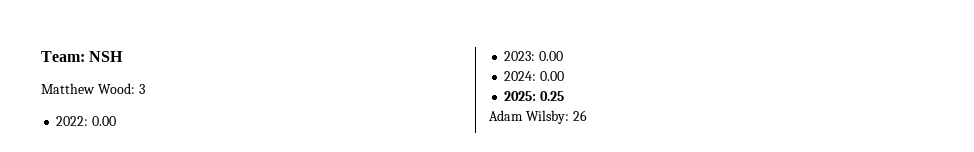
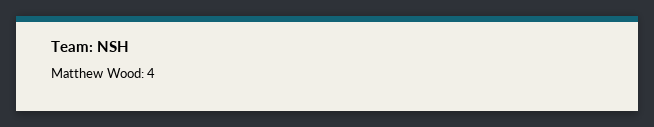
[138,84,145,94] [56,116,117,126] [504,51,564,61] [504,71,565,81] [504,91,565,101] [489,110,587,124] 3 // 2022: 0.00 // 2023: 0.00 // 2024: 0.00 // 2025: 0.25 // Adam Wilsby: 26 -> [147,68,156,78] 4

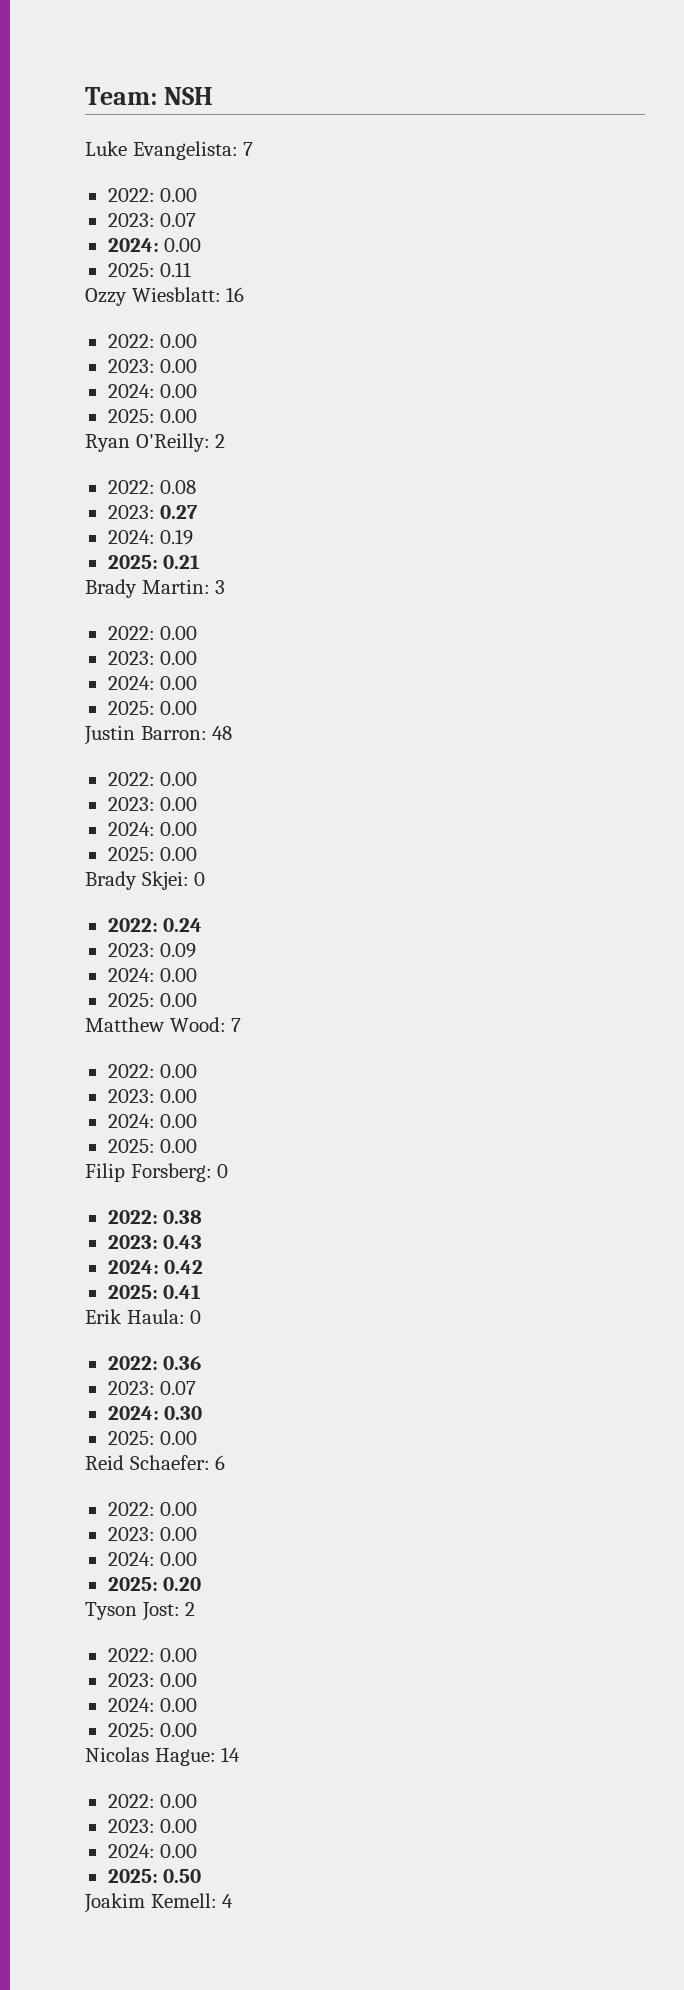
[51,68,144,78] Matthew Wood: -> [85,141,254,160] [107,188,198,202] [107,213,197,227] [107,238,202,252] [107,262,192,277] [85,287,245,306] [107,334,198,348] [107,359,198,373] [107,384,198,398] [107,409,198,423] [85,433,226,452] [107,480,197,494] [107,505,199,519] [107,529,194,545] [107,555,201,569] [85,579,226,598] [107,626,198,640] [107,651,198,665] [107,676,198,690] [107,701,198,715] [84,725,233,745] [107,772,198,786] [107,797,198,811] [107,822,198,836] [107,847,198,861] [85,871,206,890] [107,918,203,932] [107,943,197,958] [107,968,198,982] [107,993,198,1007] [85,1017,242,1032] [107,1064,198,1078] [107,1089,198,1103] [107,1114,198,1128] [107,1139,198,1153] [85,1163,229,1182] [107,1210,203,1224] [107,1235,203,1249] [107,1260,204,1274] [107,1285,202,1299] [85,1309,202,1324] [107,1356,202,1370] [107,1381,197,1395] [107,1406,203,1420] [107,1431,198,1445] [85,1455,226,1470] [107,1502,198,1516] [107,1527,198,1541] [107,1552,198,1566] [107,1577,202,1591] [85,1602,196,1621] [107,1648,198,1662] [107,1673,198,1687] [107,1698,198,1712] [107,1723,198,1737] [85,1747,241,1766] [107,1794,198,1808] [107,1819,198,1833] [107,1844,198,1858] [107,1869,202,1883] [84,1893,217,1913] Luke Evangelista: 7 // 2022: 0.00 // 2023: 0.07 // 2024: 0.00 // 2025: 0.11 // Ozzy Wiesblatt: 16 // 2022: 0.00 // 2023: 0.00 // 2024: 0.00 // 2025: 0.00 // Ryan O'Reilly: 2 // 2022: 0.08 // 2023: 0.27 // 2024: 0.19 // 2025: 0.21 // Brady Martin: 3 // 2022: 0.00 // 2023: 0.00 // 2024: 0.00 // 2025: 0.00 // Justin Barron: 48 // 2022: 0.00 // 2023: 0.00 // 2024: 0.00 // 2025: 0.00 // Brady Skjei: 0 // 2022: 0.24 // 2023: 0.09 // 2024: 0.00 // 2025: 0.00 // Matthew Wood: 7 // 2022: 0.00 // 2023: 0.00 // 2024: 0.00 // 2025: 0.00 // Filip Forsberg: 0 // 2022: 0.38 // 2023: 0.43 // 2024: 0.42 // 2025: 0.41 // Erik Haula: 0 // 2022: 0.36 // 2023: 0.07 // 2024: 0.30 // 2025: 0.00 // Reid Schaefer: 6 // 2022: 0.00 // 2023: 0.00 // 2024: 0.00 // 2025: 0.20 // Tyson Jost: 2 // 2022: 0.00 // 2023: 0.00 // 2024: 0.00 // 2025: 0.00 // Nicolas Hague: 14 // 2022: 0.00 // 2023: 0.00 // 2024: 0.00 // 2025: 0.50 // Joakim Kemell:

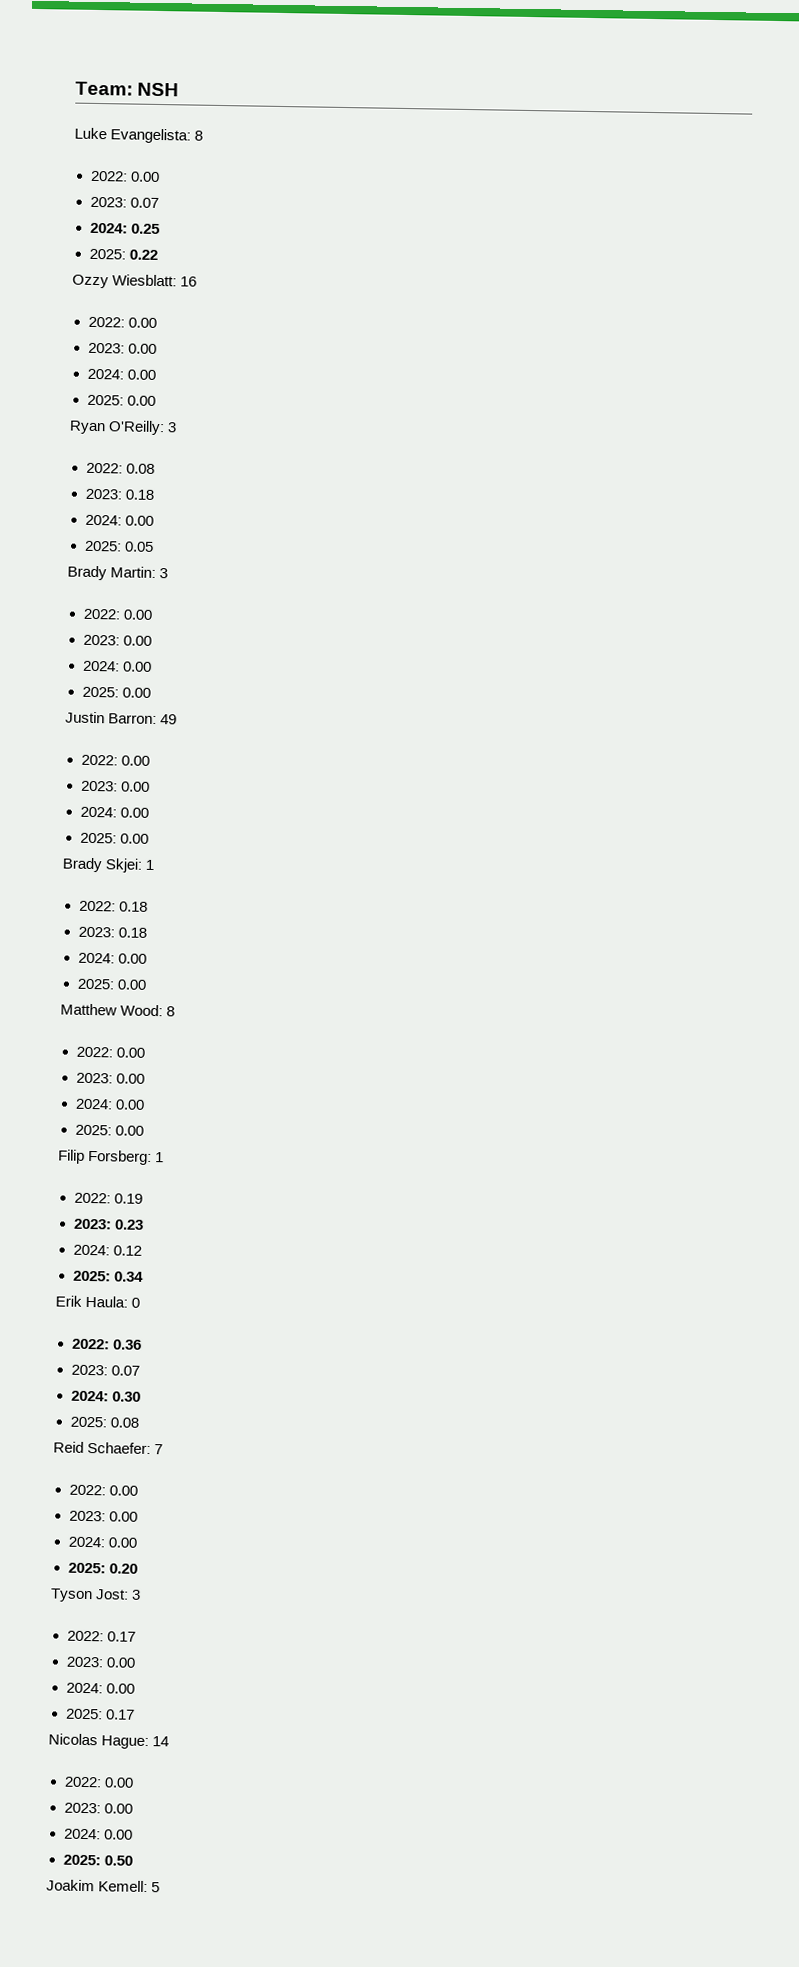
[243,142,254,156] 7 -> [194,130,204,141] 8
[164,238,202,252] [107,262,192,277] 0.00 // 2025: 0.11 -> [130,223,160,234] [88,248,158,260] 0.25 // 2025: 0.22
[215,434,226,448] 2 -> [167,422,178,433] 3
[160,505,199,519] [107,529,194,545] [107,555,201,569] 0.27 // 2024: 0.19 // 2025: 0.21 -> [124,489,154,500] [84,514,154,526] [83,540,154,552] 0.18 // 2024: 0.00 // 2025: 0.05
[212,726,233,740] 48 -> [160,714,178,725] 49
[194,872,206,886] [107,918,203,932] [107,943,197,958] 0 // 2022: 0.24 // 2023: 0.09 -> [145,859,155,871] [78,900,148,912] [77,926,147,938] 1 // 2022: 0.18 // 2023: 0.18
[231,1018,242,1032] 7 -> [166,1006,176,1017] 8
[217,1164,229,1178] [107,1210,203,1224] [107,1235,203,1249] [107,1260,204,1274] [107,1285,202,1299] 0 // 2022: 0.38 // 2023: 0.43 // 2024: 0.42 // 2025: 0.41 -> [155,1152,165,1163] [73,1192,143,1204] [72,1218,144,1230] [72,1244,142,1256] [72,1270,144,1282] 1 // 2022: 0.19 // 2023: 0.23 // 2024: 0.12 // 2025: 0.34
[160,1431,198,1445] 0.00 -> [109,1417,139,1428] 0.08
[215,1455,226,1470] 6 -> [154,1444,164,1455] 7
[185,1602,196,1616] [107,1648,198,1662] [107,1673,198,1687] [107,1698,198,1712] [107,1723,198,1737] 2 // 2022: 0.00 // 2023: 0.00 // 2024: 0.00 // 2025: 0.00 -> [131,1589,142,1600] [66,1630,136,1642] [65,1656,136,1668] [65,1682,135,1694] [65,1708,135,1720] 3 // 2022: 0.17 // 2023: 0.00 // 2024: 0.00 // 2025: 0.17
[222,1894,234,1908] 4 -> [151,1882,161,1893] 5

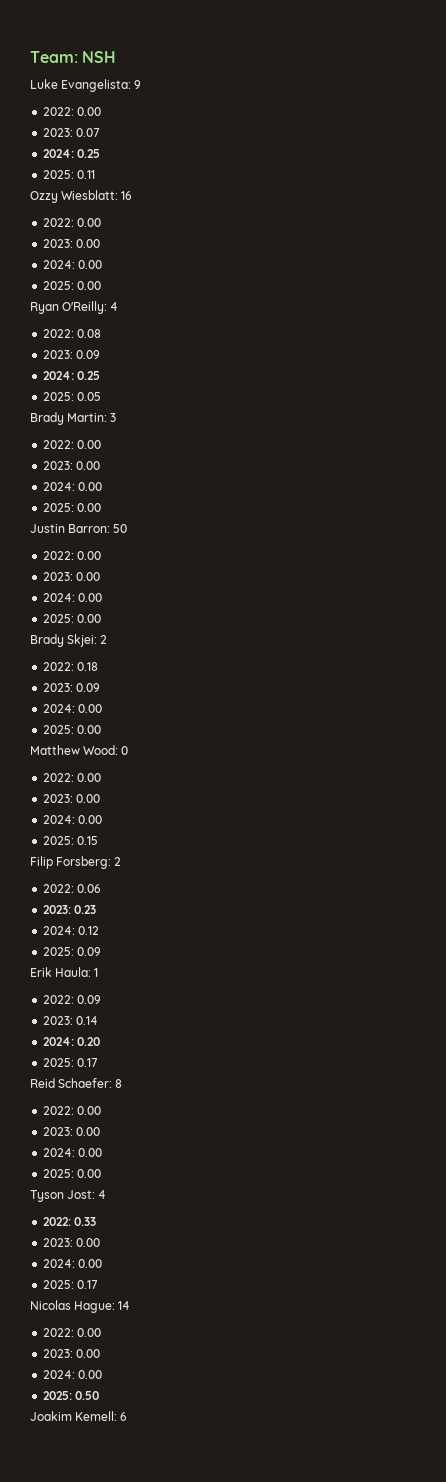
[194,130,204,141] 8 -> [134,80,142,89] 9
[128,249,158,260] 0.22 -> [77,170,96,179] 0.11
[167,422,178,433] 3 -> [110,302,119,311] 4
[124,489,154,500] [84,514,154,526] 0.18 // 2024: 0.00 -> [76,350,101,359] [43,371,101,380] 0.09 // 2024: 0.25
[160,714,178,725] 49 -> [113,524,128,533] 50
[145,859,155,871] 1 -> [100,635,108,644] 2
[117,927,147,938] 0.18 -> [76,683,101,692] 0.09
(164, 1010) none -> [121,746,129,755] [43,773,102,782] [43,794,101,803] [43,815,103,824] [43,836,99,845] [30,856,122,869] [43,884,102,893] [43,905,97,914] [43,926,100,935] [43,947,102,956] [30,967,99,977] [43,995,102,1004] [43,1016,99,1025] [43,1037,101,1046] [43,1058,99,1067] [30,1078,113,1088] 0 // 2022: 0.00 // 2023: 0.00 // 2024: 0.00 // 2025: 0.15 // Filip Forsberg: 2 // 2022: 0.06 // 2023: 0.23 // 2024: 0.12 // 2025: 0.09 // Erik Haula: 1 // 2022: 0.09 // 2023: 0.14 // 2024: 0.20 // 2025: 0.17 // Reid Schaefer:
[58,1149,165,1166] [73,1192,143,1204] [72,1218,144,1230] [72,1244,142,1256] [72,1270,144,1282] [55,1295,141,1308] [71,1338,142,1350] [70,1364,140,1376] [70,1390,141,1402] [69,1416,139,1428] [53,1441,164,1455] [68,1484,138,1496] [68,1510,138,1522] [67,1536,137,1548] [67,1562,138,1574] [50,1588,142,1603] [66,1630,136,1642] Filip Forsberg: 1 // 2022: 0.19 // 2023: 0.23 // 2024: 0.12 // 2025: 0.34 // Erik Haula: 0 // 2022: 0.36 // 2023: 0.07 // 2024: 0.30 // 2025: 0.08 // Reid Schaefer: 7 // 2022: 0.00 // 2023: 0.00 // 2024: 0.00 // 2025: 0.20 // Tyson Jost: 3 // 2022: 0.17 -> [30,1190,107,1202] [43,1217,97,1226] Tyson Jost: 4 // 2022: 0.33
[151,1882,161,1893] 5 -> [120,1412,128,1421] 6

